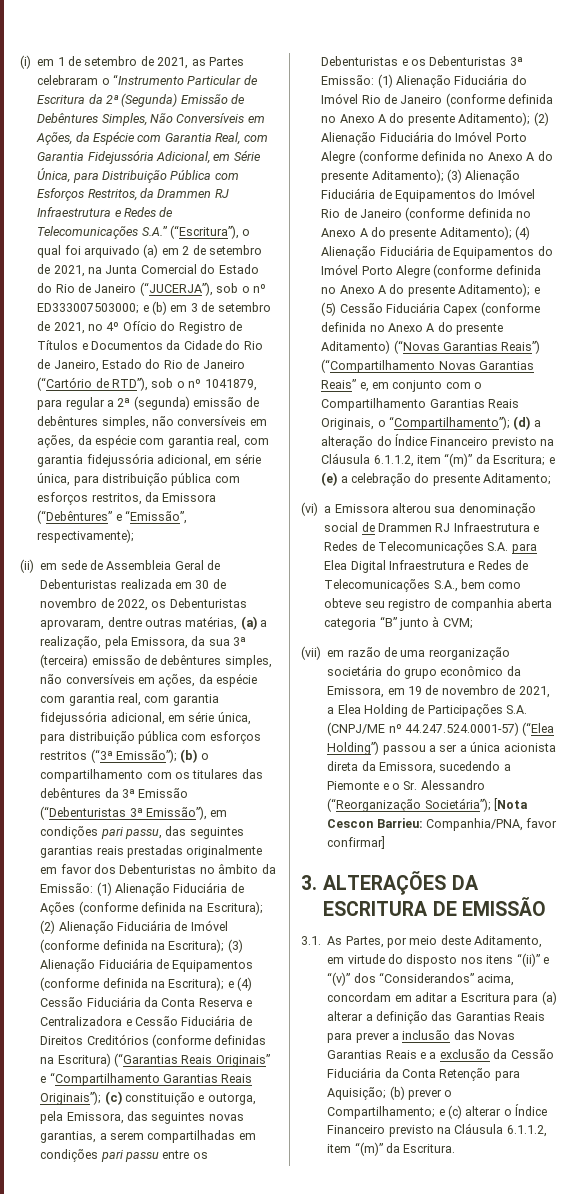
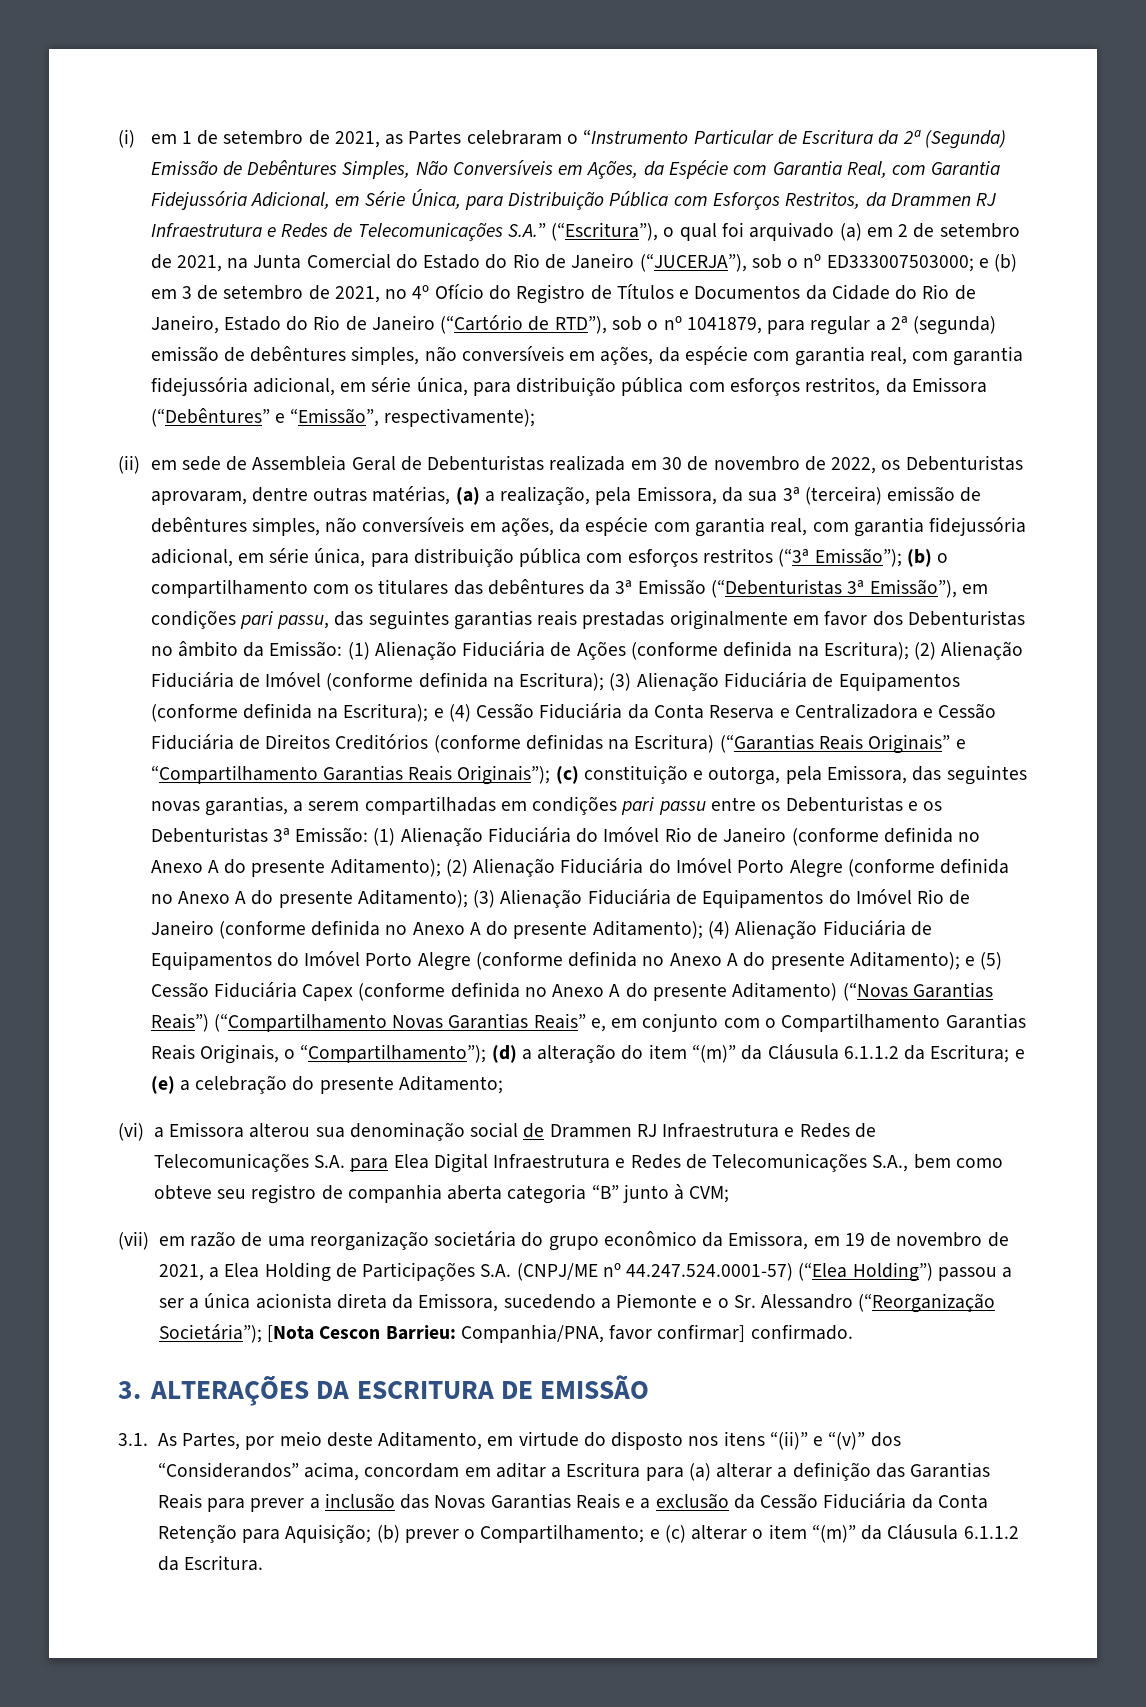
[395,434,555,449] [321,453,473,467] Índice Financeiro previsto na Cláusula 6.1.1.2, item “(m)” -> [648,1044,899,1063] item “(m)” da Cláusula 6.1.1.2
(386, 842) none -> [750,1324,853,1340] confirmado.
[515,1104,548,1116] [327,1123,547,1137] [327,1142,383,1156] Índice Financeiro previsto na Cláusula 6.1.1.2, item “(m)” -> [768,1524,1019,1543] item “(m)” da Cláusula 6.1.1.2

